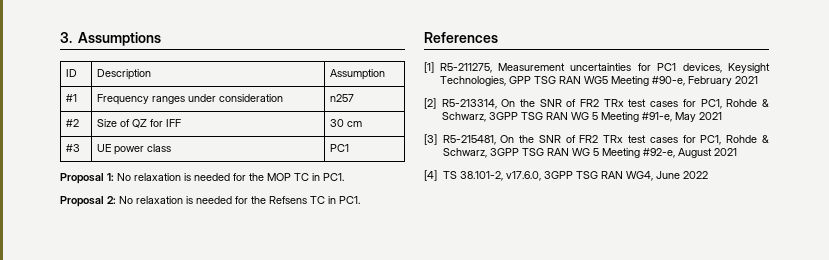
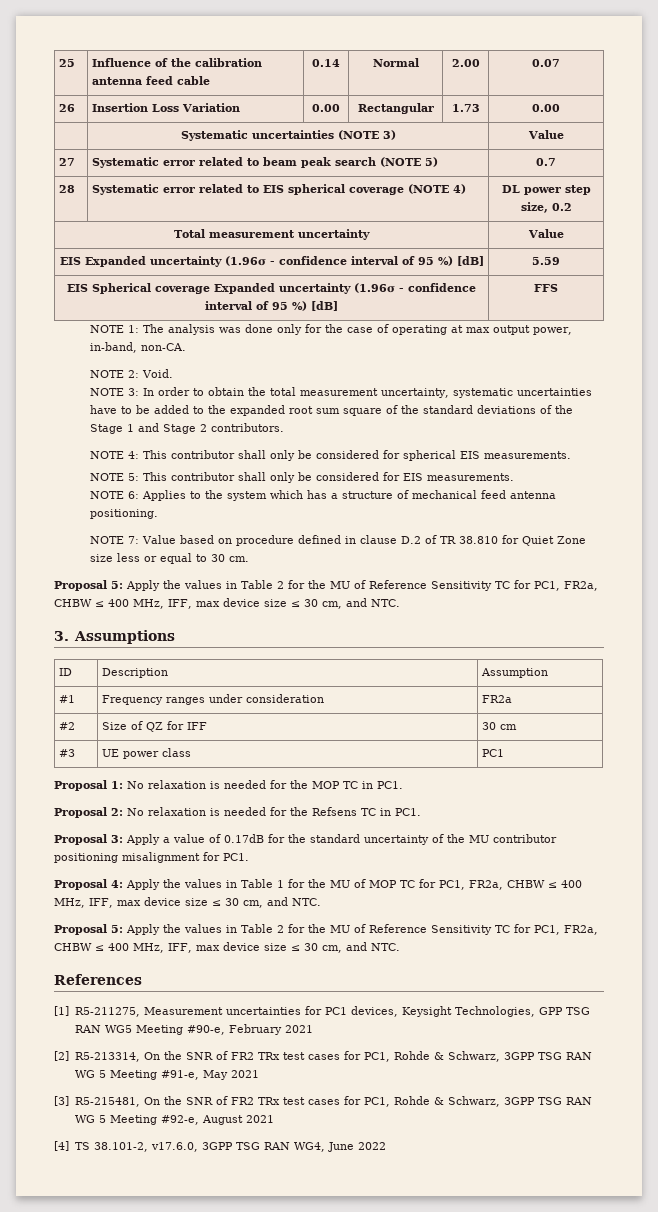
(60, 37) none -> [58,59,75,67] [91,58,262,67] [91,76,210,85] [312,59,340,67] [372,58,419,67] [451,59,480,67] [532,59,560,67] [58,104,75,112] [91,103,240,112] [312,104,340,112] [357,103,434,114] [451,104,480,112] [532,104,560,112] [180,130,396,141] [527,130,564,139] [58,158,75,166] [91,157,438,168] [536,158,556,166] [58,185,75,193] [91,184,466,195] [501,185,591,195] [520,202,572,213] [174,229,370,240] [527,229,564,238] [59,256,484,267] [532,257,560,265] [67,283,476,294] [205,301,338,311] [534,284,558,292] [89,324,572,335] [89,342,186,353] [89,369,173,378] [89,387,592,398] [89,405,573,416] [89,423,284,434] [89,450,571,461] [89,472,514,483] [89,490,556,501] [89,509,158,519] [89,535,586,546] [89,553,249,564] [54,580,598,591] [54,598,400,609] 25 | Influence of the calibration antenna feed cable | 0.14 | Normal | 2.00 | 0.07 // 26 | Insertion Loss Variation | 0.00 | Rectangular | 1.73 | 0.00 // | Systematic uncertainties (NOTE 3) | Value // 27 | Systematic error related to beam peak search (NOTE 5) | 0.7 // 28 | Systematic error related to EIS spherical coverage (NOTE 4) | DL power step size, 0.2 // Total measurement uncertainty | Value // EIS Expanded uncertainty (1.96σ - confidence interval of 95 %) [dB] | 5.59 // EIS Spherical coverage Expanded uncertainty (1.96σ - confidence interval of 95 %) [dB] | FFS // NOTE 1: The analysis was done only for the case of operating at max output power, in-band, non-CA. // NOTE 2: Void. // NOTE 3: In order to obtain the total measurement uncertainty, systematic uncertainties have to be added to the expanded root sum square of the standard deviations of the Stage 1 and Stage 2 contributors. // NOTE 4: This contributor shall only be considered for spherical EIS measurements. // NOTE 5: This contributor shall only be considered for EIS measurements. // NOTE 6: Applies to the system which has a structure of mechanical feed antenna positioning. // NOTE 7: Value based on procedure defined in clause D.2 of TR 38.810 for Quiet Zone size less or equal to 30 cm. // Proposal 5: Apply the values in Table 2 for the MU of Reference Sensitivity TC for PC1, FR2a, CHBW ≤ 400 MHz, IFF, max device size ≤ 30 cm, and NTC. //
[330,94,355,102] n257 -> [481,695,512,703] FR2a
(360, 200) none -> [54,834,557,845] [54,852,249,863] [54,879,582,890] [54,897,321,908] [54,924,598,935] [54,942,400,953] // Proposal 3: Apply a value of 0.17dB for the standard uncertainty of the MU contributor positioning misalignment for PC1. // Proposal 4: Apply the values in Table 1 for the MU of MOP TC for PC1, FR2a, CHBW ≤ 400 MHz, IFF, max device size ≤ 30 cm, and NTC. // Proposal 5: Apply the values in Table 2 for the MU of Reference Sensitivity TC for PC1, FR2a, CHBW ≤ 400 MHz, IFF, max device size ≤ 30 cm, and NTC.

